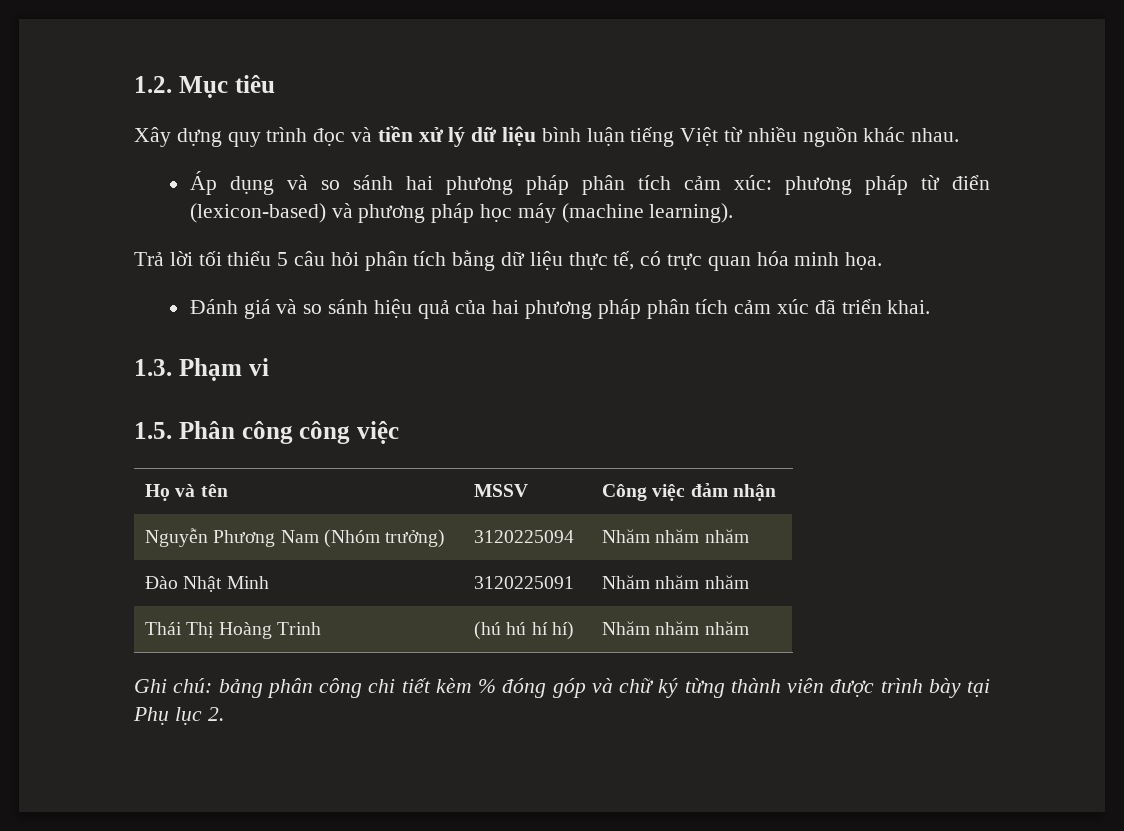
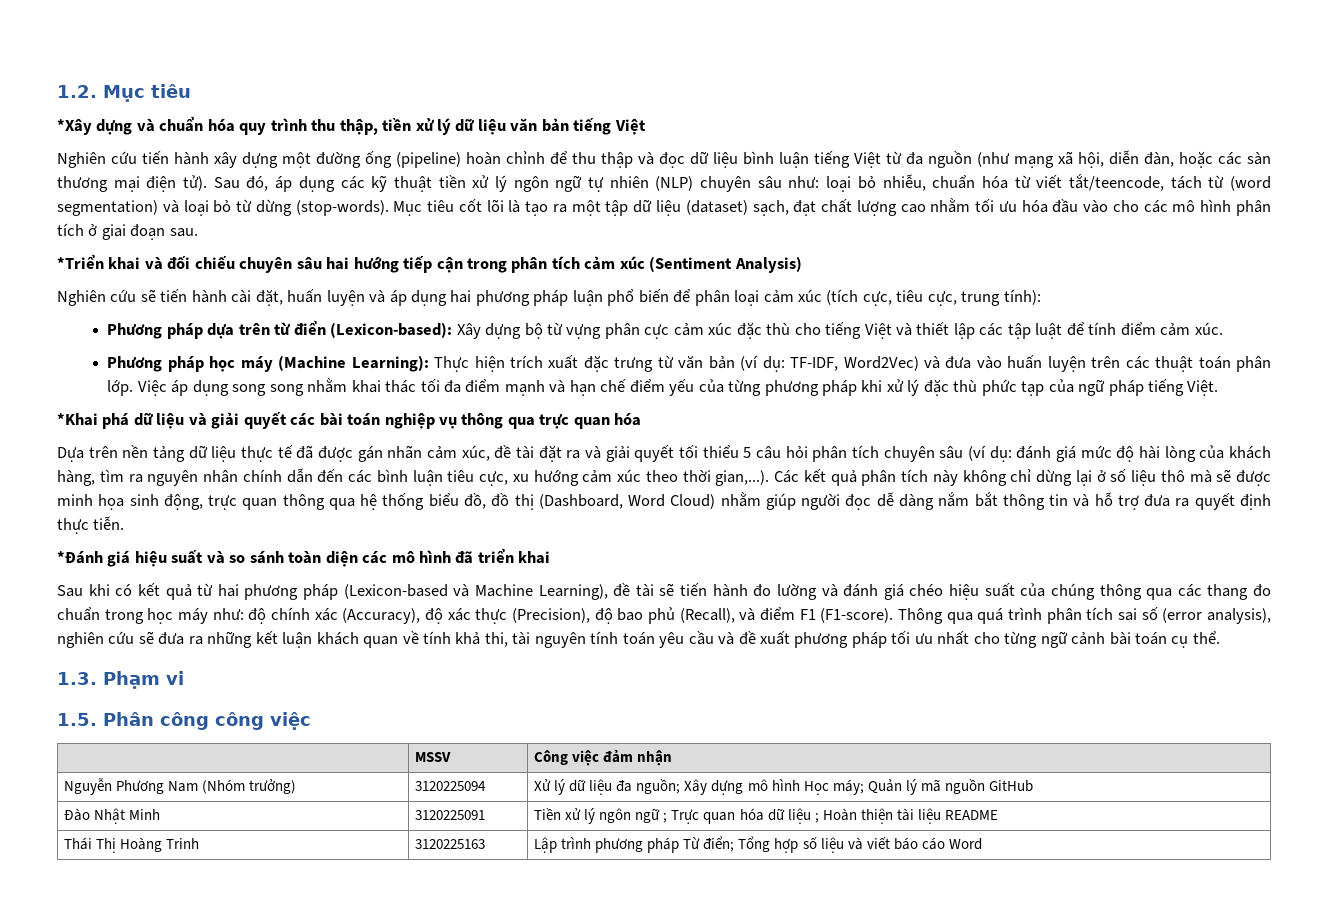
[134,127,373,147] Xây dựng quy trình đọc và -> [57,116,378,135] *Xây dựng và chuẩn hóa quy trình thu thập,
(537, 136) none -> [510,118,646,135] [57,151,738,168] văn bản tiếng Việt // Nghiên cứu tiến hành xây dựng một đường ống (pipeline) hoàn chỉnh để thu thập và đọc dữ liệu
[747,127,960,147] [189,171,990,195] [189,203,734,223] [134,251,193,266] nhiều nguồn khác nhau. // Áp dụng và so sánh hai phương pháp phân tích cảm xúc: phương pháp từ điển (lexicon-based) và phương pháp học máy (machine learning). // Trả lời -> [906,150,1271,168] [57,174,1271,192] [57,198,1271,216] [57,223,198,240] [57,254,802,273] [57,289,1041,306] [107,320,1223,339] [107,355,1271,372] [107,378,1219,396] [57,412,642,429] [57,445,675,462] đa nguồn (như mạng xã hội, diễn đàn, hoặc các sàn thương mại điện tử). Sau đó, áp dụng các kỹ thuật tiền xử lý ngôn ngữ tự nhiên (NLP) chuyên sâu như: loại bỏ nhiễu, chuẩn hóa từ viết tắt/teencode, tách từ (word segmentation) và loại bỏ từ dừng (stop-words). Mục tiêu cốt lõi là tạo ra một tập dữ liệu (dataset) sạch, đạt chất lượng cao nhằm tối ưu hóa đầu vào cho các mô hình phân tích ở giai đoạn sau. // *Triển khai và đối chiếu chuyên sâu hai hướng tiếp cận trong phân tích cảm xúc (Sentiment Analysis) // Nghiên cứu sẽ tiến hành cài đặt, huấn luyện và áp dụng hai phương pháp luận phổ biến để phân loại cảm xúc (tích cực, tiêu cực, trung tính): // Phương pháp dựa trên từ điển (Lexicon-based): Xây dựng bộ từ vựng phân cực cảm xúc đặc thù cho tiếng Việt và thiết lập các tập luật để tính điểm cảm xúc. // Phương pháp học máy (Machine Learning): Thực hiện trích xuất đặc trưng từ văn bản (ví dụ: TF-IDF, Word2Vec) và đưa vào huấn luyện trên các thuật toán phân lớp. Việc áp dụng song song nhằm khai thác tối đa điểm mạnh và hạn chế điểm yếu của từng phương pháp khi xử lý đặc thù phức tạp của ngữ pháp tiếng Việt. // *Khai phá dữ liệu và giải quyết các bài toán nghiệp vụ thông qua trực quan hóa // Dựa trên nền tảng dữ liệu thực tế đã được gán nhãn cảm xúc, đề tài đặt ra và giải quyết
[452,250,883,271] [189,299,931,319] bằng dữ liệu thực tế, có trực quan hóa minh họa. // Đánh giá và so sánh hiệu quả của hai phương pháp phân tích cảm xúc đã triển khai. -> [883,445,1271,462] [57,468,1271,486] [57,492,1271,510] [57,516,125,534] [57,548,551,567] [57,583,1271,600] [57,607,1272,624] [57,631,1220,648] chuyên sâu (ví dụ: đánh giá mức độ hài lòng của khách hàng, tìm ra nguyên nhân chính dẫn đến các bình luận tiêu cực, xu hướng cảm xúc theo thời gian,...). Các kết quả phân tích này không chỉ dừng lại ở số liệu thô mà sẽ được minh họa sinh động, trực quan thông qua hệ thống biểu đồ, đồ thị (Dashboard, Word Cloud) nhằm giúp người đọc dễ dàng nắm bắt thông tin và hỗ trợ đưa ra quyết định thực tiễn. // *Đánh giá hiệu suất và so sánh toàn diện các mô hình đã triển khai // Sau khi có kết quả từ hai phương pháp (Lexicon-based và Machine Learning), đề tài sẽ tiến hành đo lường và đánh giá chéo hiệu suất của chúng thông qua các thang đo chuẩn trong học máy như: độ chính xác (Accuracy), độ xác thực (Precision), độ bao phủ (Recall), và điểm F1 (F1-score). Thông qua quá trình phân tích sai số (error analysis), nghiên cứu sẽ đưa ra những kết luận khách quan về tính khả thi, tài nguyên tính toán yêu cầu và đề xuất phương pháp tối ưu nhất cho từng ngữ cảnh bài toán cụ thể.
[145,484,228,501] Họ và tên -> (311, 721) none
[602,529,749,543] [145,576,269,592] [474,576,575,589] [602,575,749,589] [145,622,321,639] [474,621,574,640] [602,621,749,635] [134,678,990,698] [133,707,224,725] Nhăm nhăm nhăm // Đào Nhật Minh | 3120225091 | Nhăm nhăm nhăm // Thái Thị Hoàng Trinh | (hú hú hí hí) | Nhăm nhăm nhăm // Ghi chú: bảng phân công chi tiết kèm % đóng góp và chữ ký từng thành viên được trình bày tại Phụ lục 2. -> [534,778,1033,795] [64,808,161,824] [415,810,486,820] [534,807,998,824] [64,837,200,853] [415,839,486,849] [534,836,982,853] Xử lý dữ liệu đa nguồn; Xây dựng mô hình Học máy; Quản lý mã nguồn GitHub // Đào Nhật Minh | 3120225091 | Tiền xử lý ngôn ngữ ; Trực quan hóa dữ liệu ; Hoàn thiện tài liệu README // Thái Thị Hoàng Trinh | 3120225163 | Lập trình phương pháp Từ điển; Tổng hợp số liệu và viết báo cáo Word

